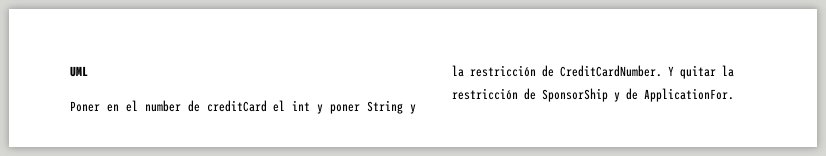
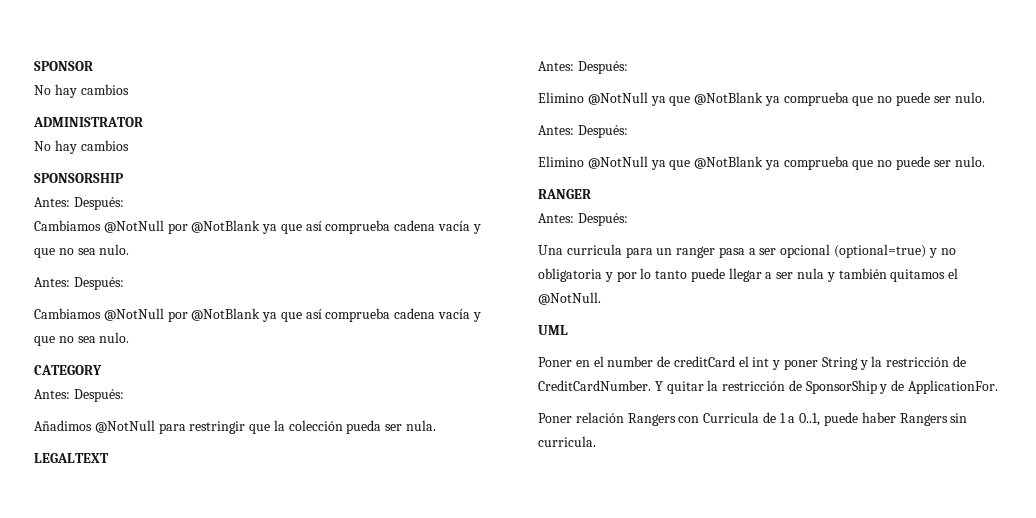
(70, 71) none -> [34,61,93,71] [34,84,129,98] [33,117,143,127] [34,140,129,154] [34,173,124,183] [34,197,124,210] [34,220,481,234] [34,244,130,258] [34,277,124,290] [34,308,481,322] [34,332,130,346] [34,365,102,375] [34,389,124,402] [34,420,437,434] [34,453,109,463] [538,61,628,74] [538,92,985,106] [538,125,628,138] [538,156,985,170] [538,189,591,199] [538,213,628,226] [538,244,956,258] [538,268,959,282] [538,292,601,305] SPONSOR // No hay cambios // ADMINISTRATOR // No hay cambios // SPONSORSHIP // Antes: Después: // Cambiamos @NotNull por @NotBlank ya que así comprueba cadena vacía y que no sea nulo. // Antes: Después: // Cambiamos @NotNull por @NotBlank ya que así comprueba cadena vacía y que no sea nulo. // CATEGORY // Antes: Después: // Añadimos @NotNull para restringir que la colección pueda ser nula. // LEGALTEXT // Antes: Después: // Elimino @NotNull ya que @NotBlank ya comprueba que no puede ser nulo. // Antes: Después: // Elimino @NotNull ya que @NotBlank ya comprueba que no puede ser nulo. // RANGER // Antes: Después: // Una curricula para un ranger pasa a ser opcional (optional=true) y no obligatoria y por lo tanto puede llegar a ser nula y también quitamos el @NotNull. //
(734, 95) none -> [538,412,968,426] [538,436,596,447] // Poner relación Rangers con Curricula de 1 a 0..1, puede haber Rangers sin curricula.

